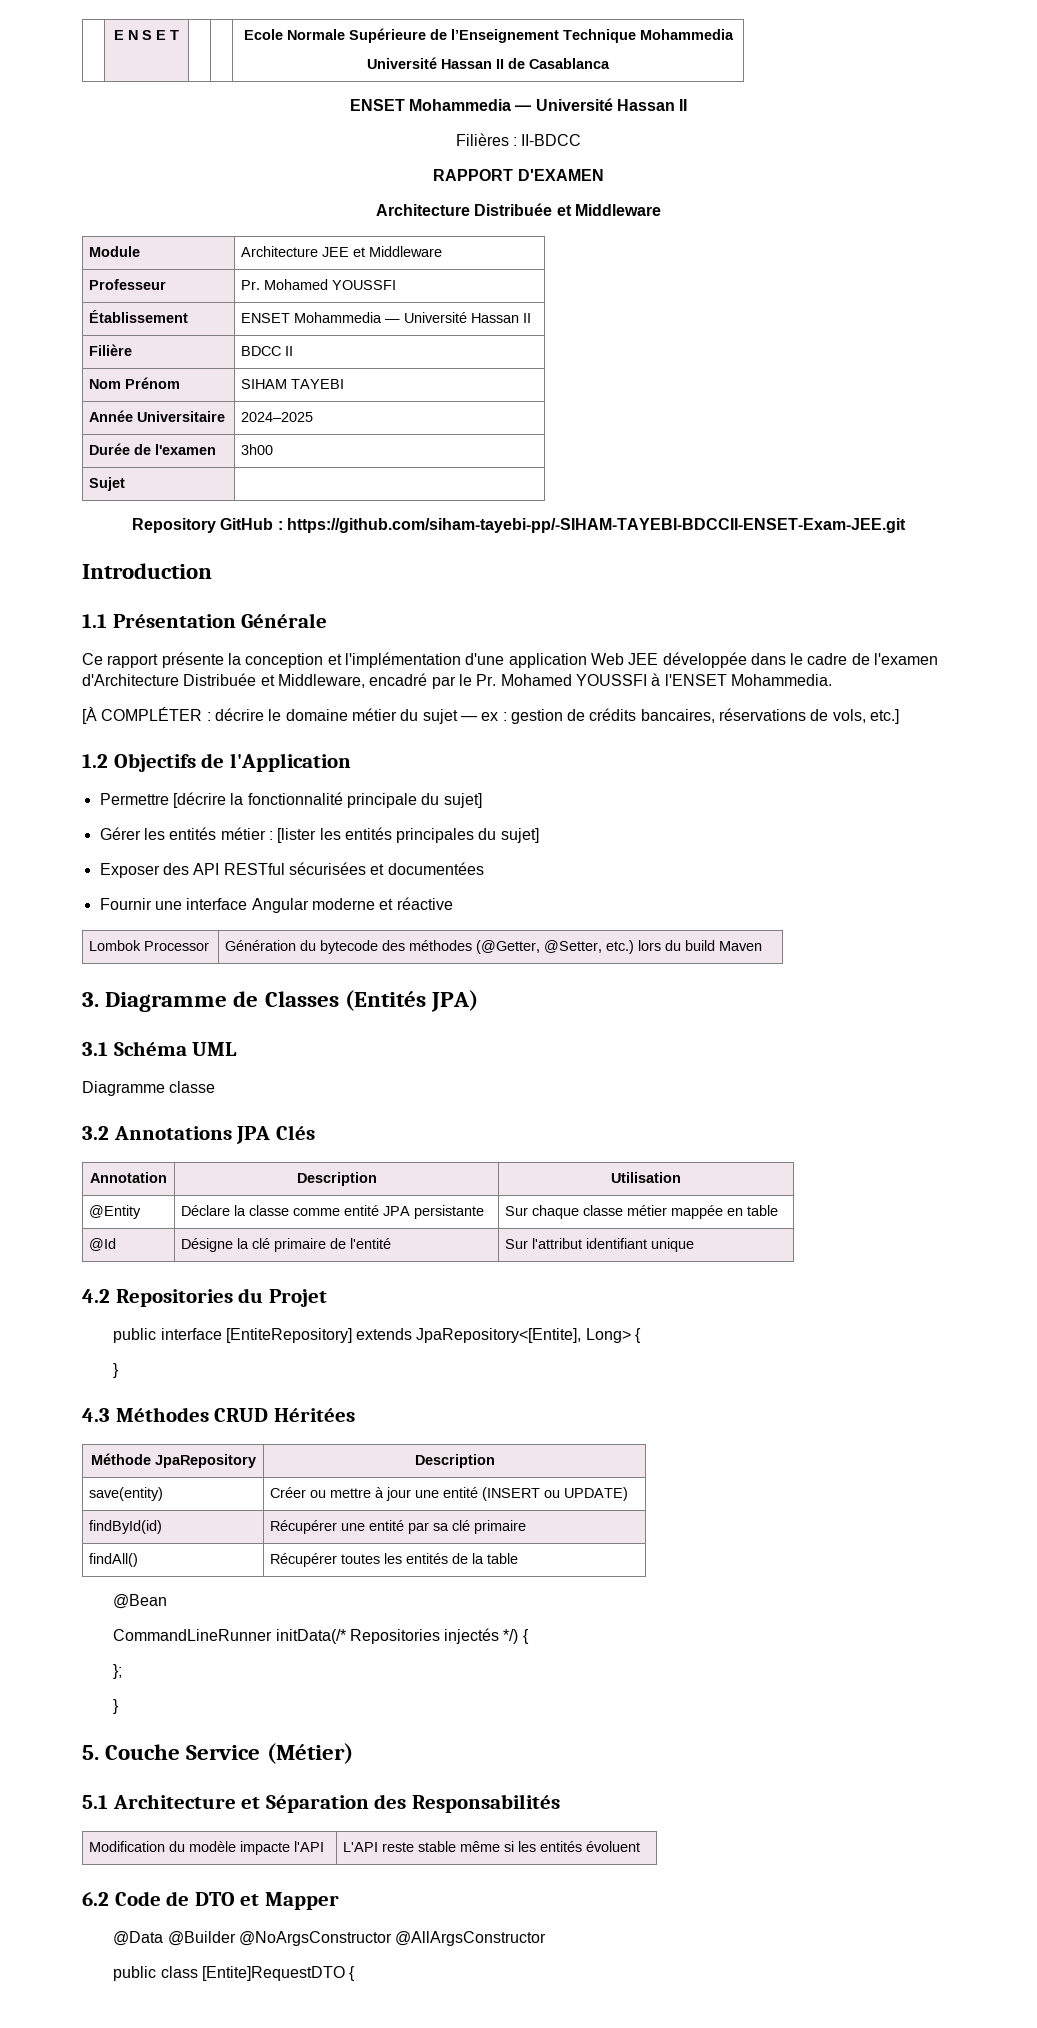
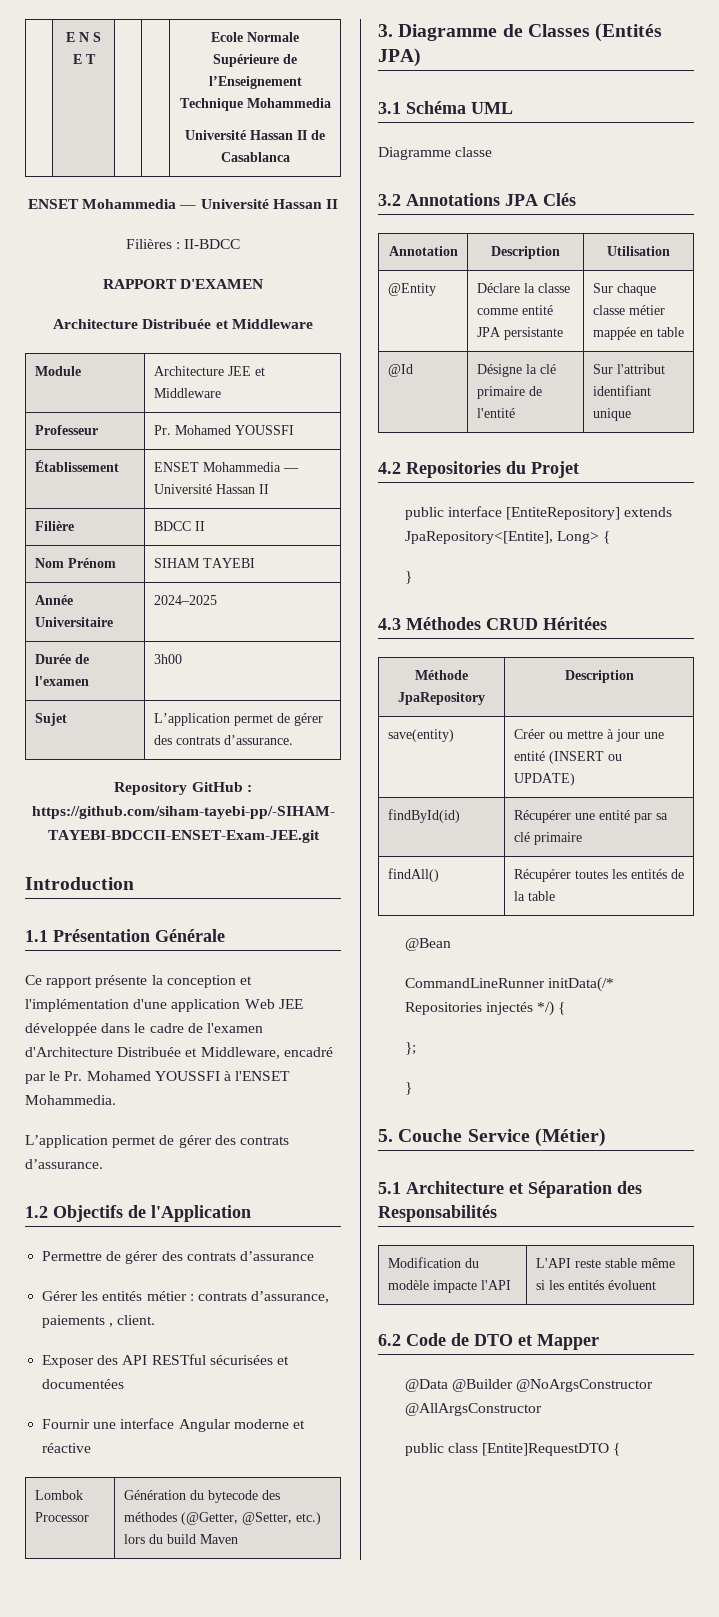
(126, 484) none -> [153,713,323,726] [153,735,293,745] L’application permet de gérer des contrats d’assurance.
[82,707,900,724] [À COMPLÉTER : décrire le domaine métier du sujet — ex : gestion de crédits bancaires, réservations de vols, etc.] -> [25,1135,289,1148] [25,1159,103,1169] L’application permet de gérer des contrats d’assurance.
[172,792,482,808] [décrire la fonctionnalité principale du sujet] -> [106,1251,314,1264] de gérer des contrats d’assurance
[277,827,539,843] [lister les entités principales du sujet] -> [197,1291,330,1303] [42,1315,156,1328] contrats d’assurance, paiements , client.

